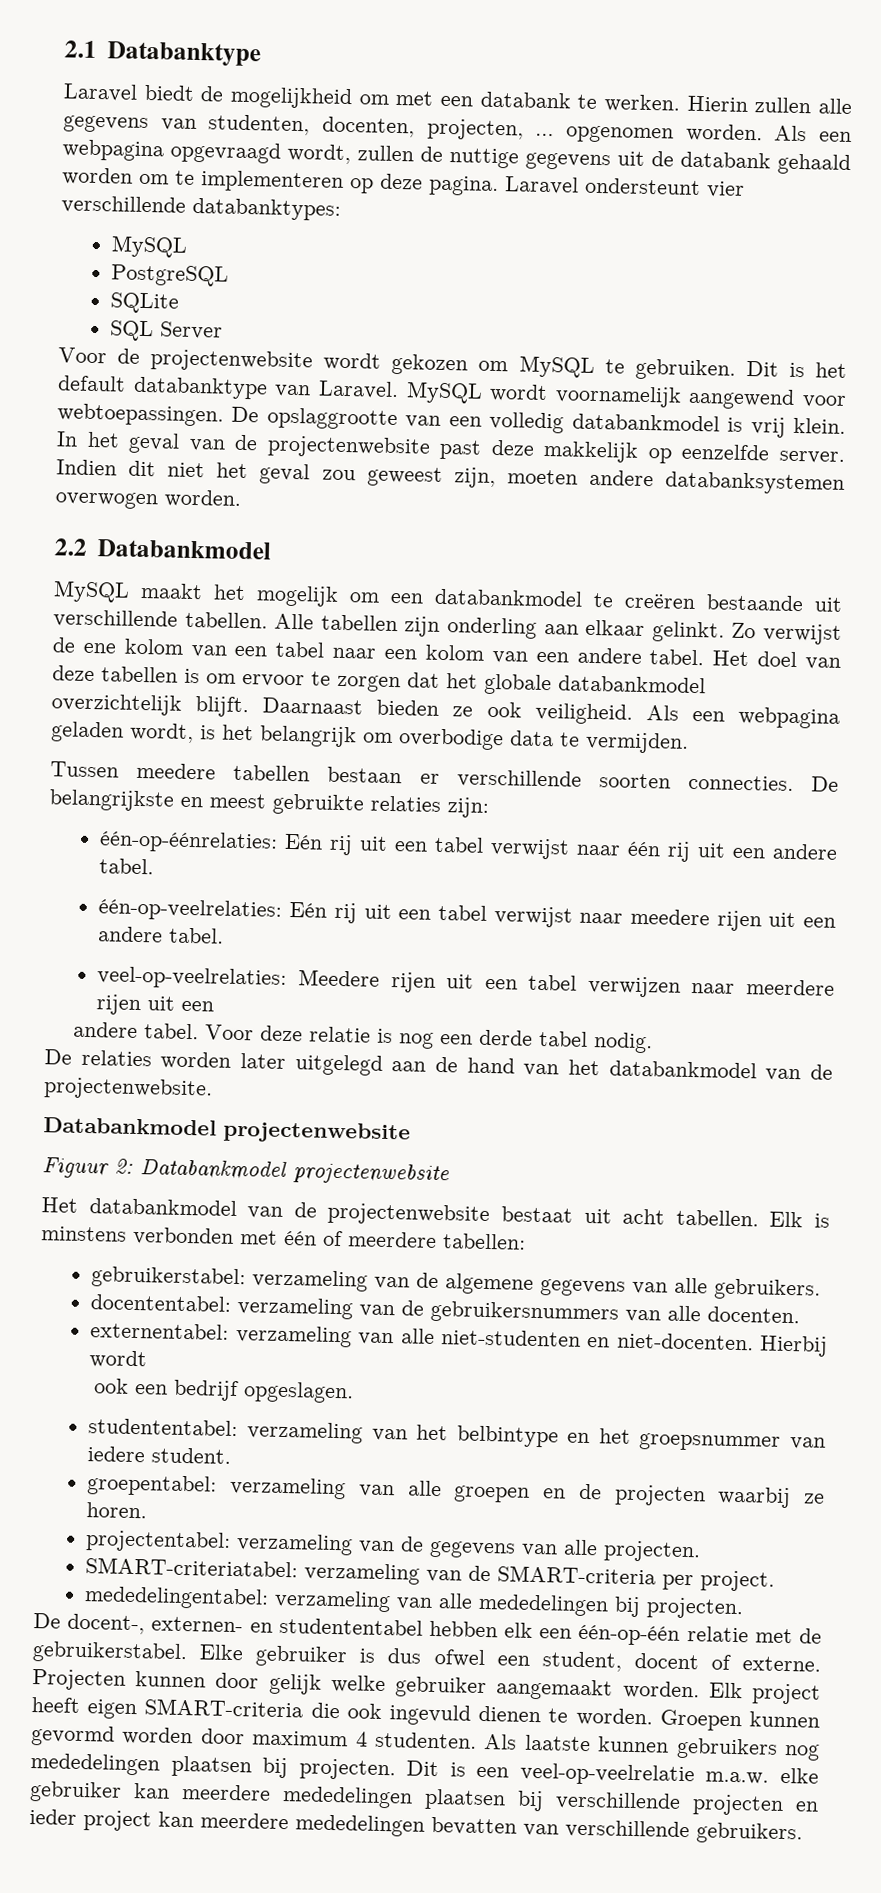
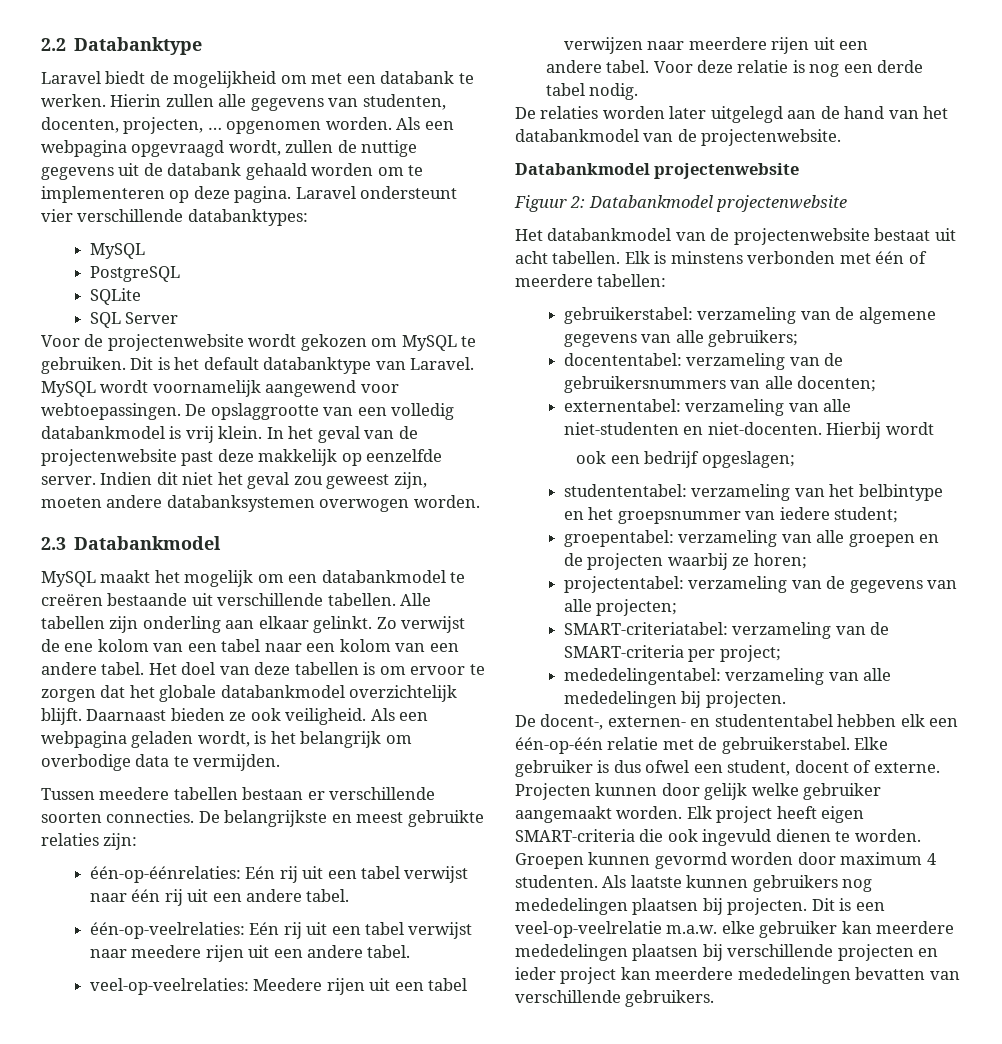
[64,40,97,58] 2.1 -> [41,38,66,51] 2.2
[54,538,88,556] 2.2 -> [41,537,66,550] 2.3
[714,1278,822,1301] gebruikers. -> [708,330,799,347] gebruikers;
[707,1306,801,1324] docenten. -> [797,376,877,392] docenten;
[242,1381,354,1404] opgeslagen. -> [701,451,795,468] opgeslagen;
[151,1447,232,1464] student. -> [834,507,899,523] student;
[86,1502,148,1519] horen. -> [753,553,807,569] horen;
[603,1540,702,1563] projecten. -> [596,599,678,616] projecten;
[700,1570,776,1592] project. -> [719,645,781,662] project;

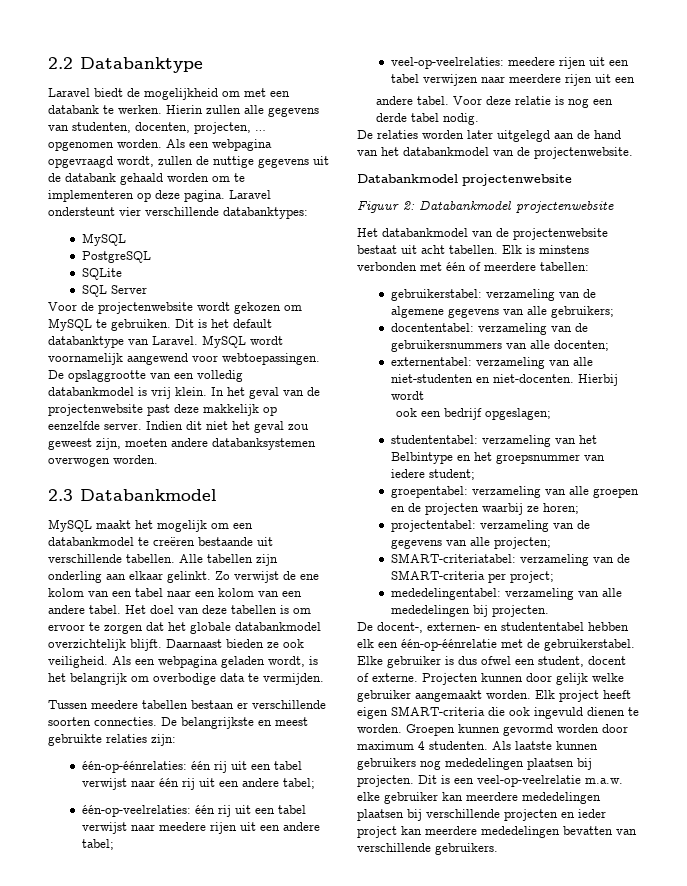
[245,866,276,879] Eén -> [190,761,211,770] één
[306,889,350,902] tabel. -> [282,778,315,789] tabel;
[249,922,280,935] Eén -> [194,805,215,814] één
[367,945,411,958] tabel. -> [81,839,114,850] tabel;
[253,978,323,991] Meedere -> [507,57,555,66] meedere
[858,484,943,501] belbintype -> [390,452,453,464] Belbintype
[515,737,659,754] één-op-één relatie -> [401,639,497,651] één-op-éénrelatie

